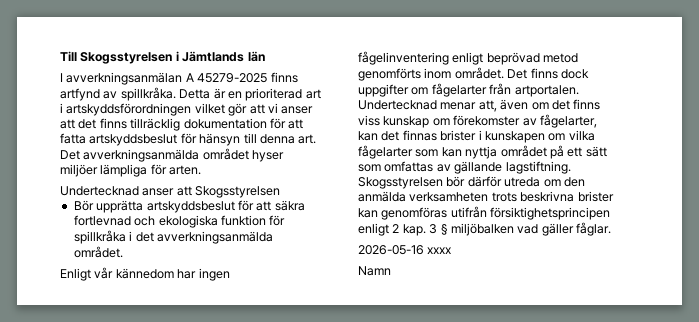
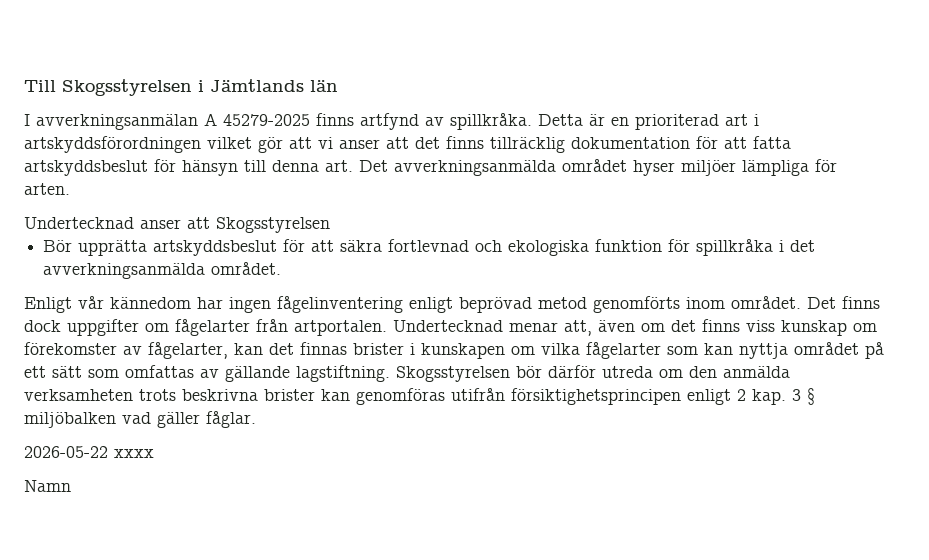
[358,245,424,255] 2026-05-16 -> [24,446,108,458] 2026-05-22

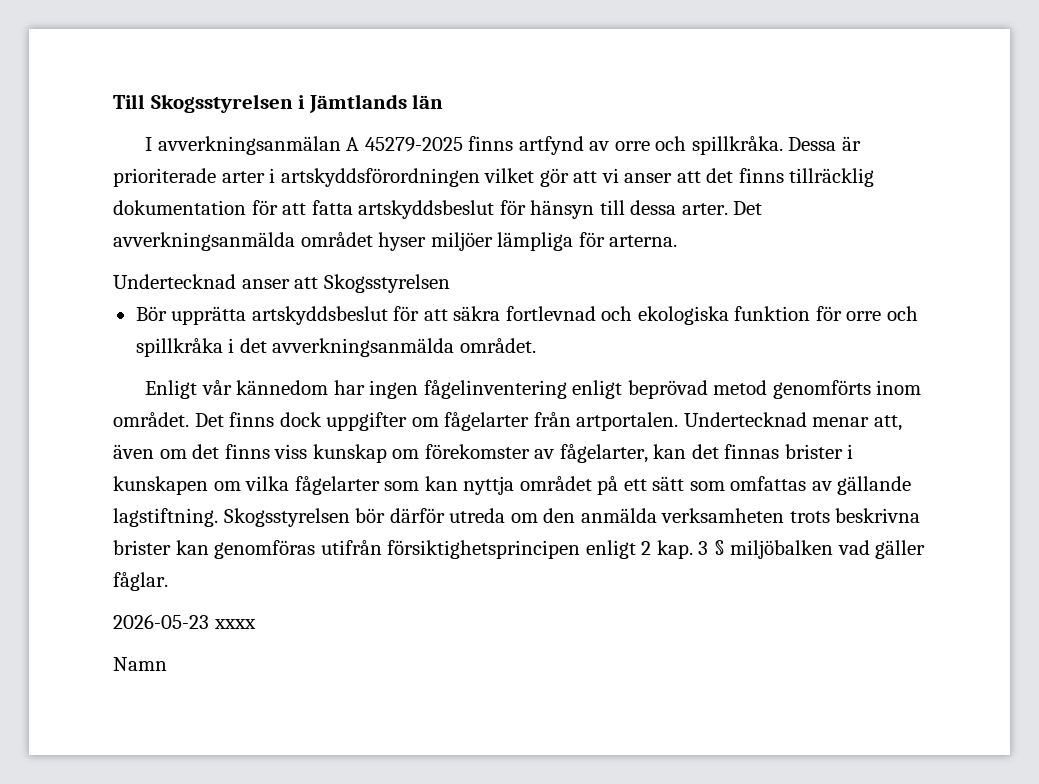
[450,113,748,130] spillkråka. Detta är en prioriterad art -> [614,136,861,155] [113,168,265,187] orre och spillkråka. Dessa är prioriterade arter
[272,160,353,172] denna art. -> [630,200,728,215] dessa arter.
[24,183,70,195] arten. -> [609,235,678,247] arterna.
(691, 245) none -> [846,306,918,321] orre och
[24,446,108,458] 2026-05-22 -> [113,614,209,629] 2026-05-23

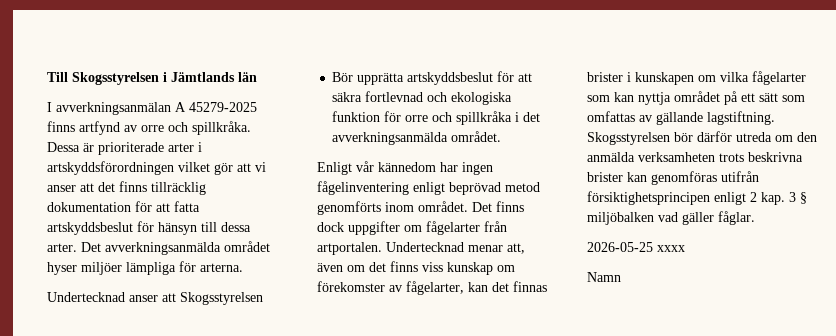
[113,614,209,629] 2026-05-23 -> [587,242,653,252] 2026-05-25

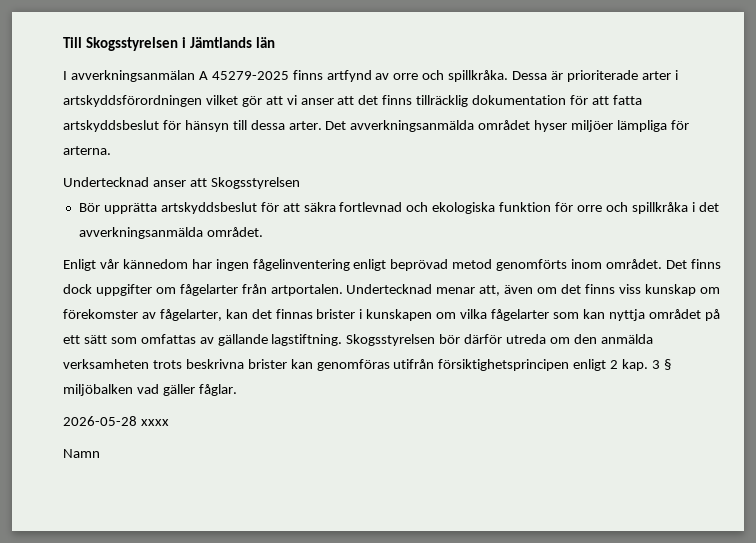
[587,242,653,252] 2026-05-25 -> [63,416,137,426] 2026-05-28

